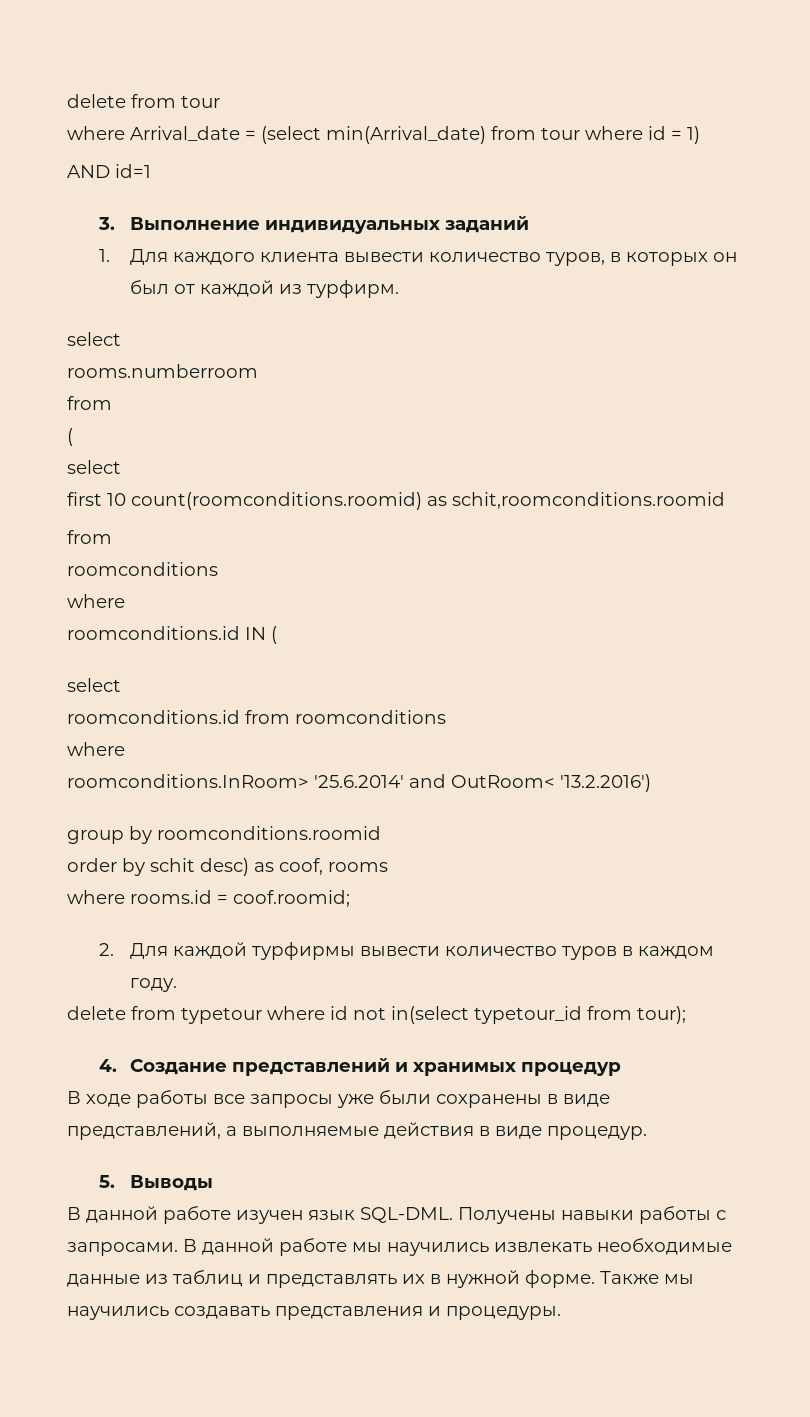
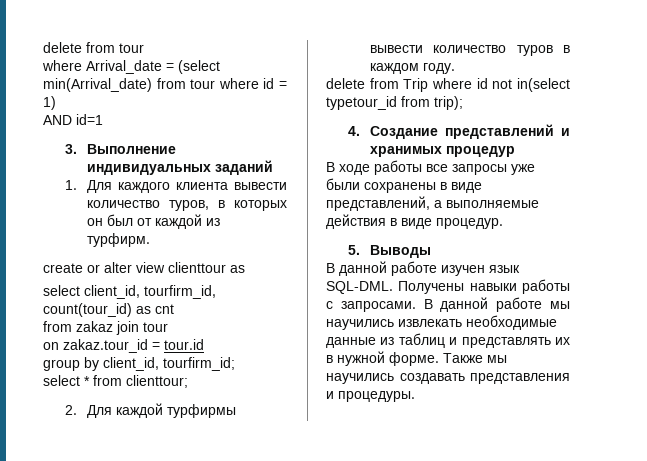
[67,332,121,346] [67,364,258,378] [67,396,112,410] [67,428,73,446] [67,460,121,474] [67,492,725,510] [67,530,112,544] [67,562,218,576] [67,594,125,608] [67,626,277,644] [67,678,121,692] [67,710,446,724] [67,742,125,756] [67,774,651,792] [67,826,381,844] [67,858,388,876] [67,890,350,907] select // rooms.numberroom // from // ( // select // first 10 count(roomconditions.roomid) as schit,roomconditions.roomid // from // roomconditions // where // roomconditions.id IN ( // select // roomconditions.id from roomconditions // where // roomconditions.InRoom> '25.6.2014' and OutRoom< '13.2.2016') // group by roomconditions.roomid // order by schit desc) as coof, rooms // where rooms.id = coof.roomid; -> [43,262,245,273] [43,285,216,299] [43,303,174,317] [43,321,168,335] [43,339,204,353] [43,357,235,371] [43,375,188,388] create or alter view clienttour as // select client_id, tourfirm_id, count(tour_id) as cnt // from zakaz join tour // on zakaz.tour_id = tour.id // group by client_id, tourfirm_id; // select * from clienttour;
[181,1007,262,1024] typetour -> [403,78,429,92] Trip
[637,1006,686,1024] tour); -> [434,96,463,110] trip);

